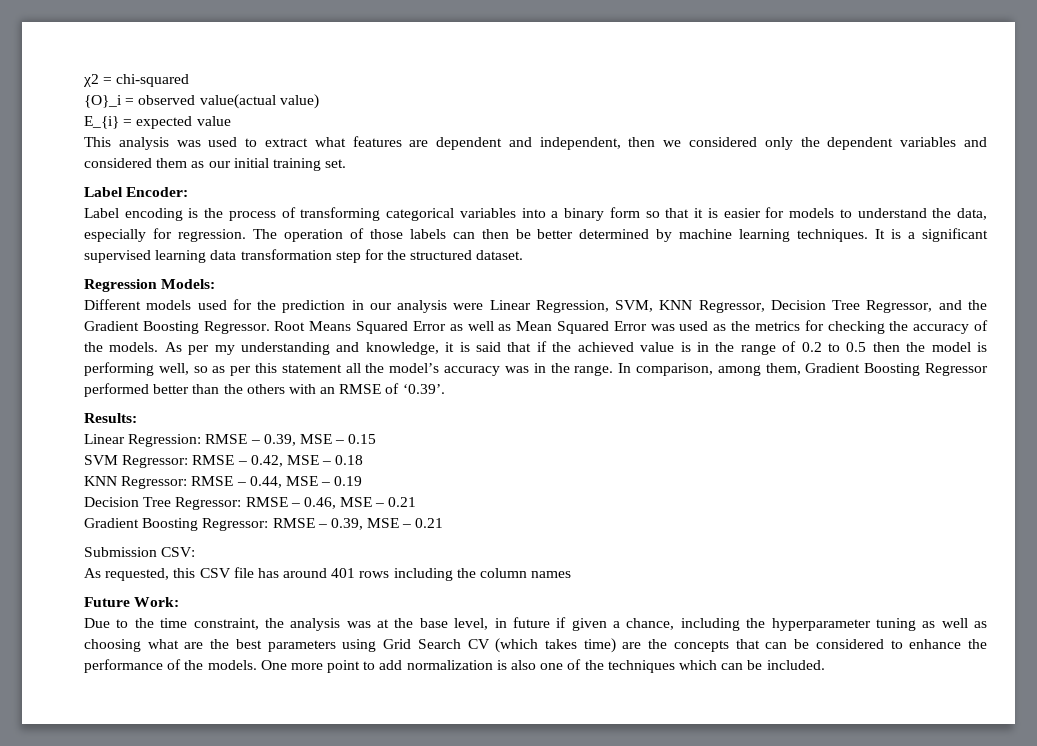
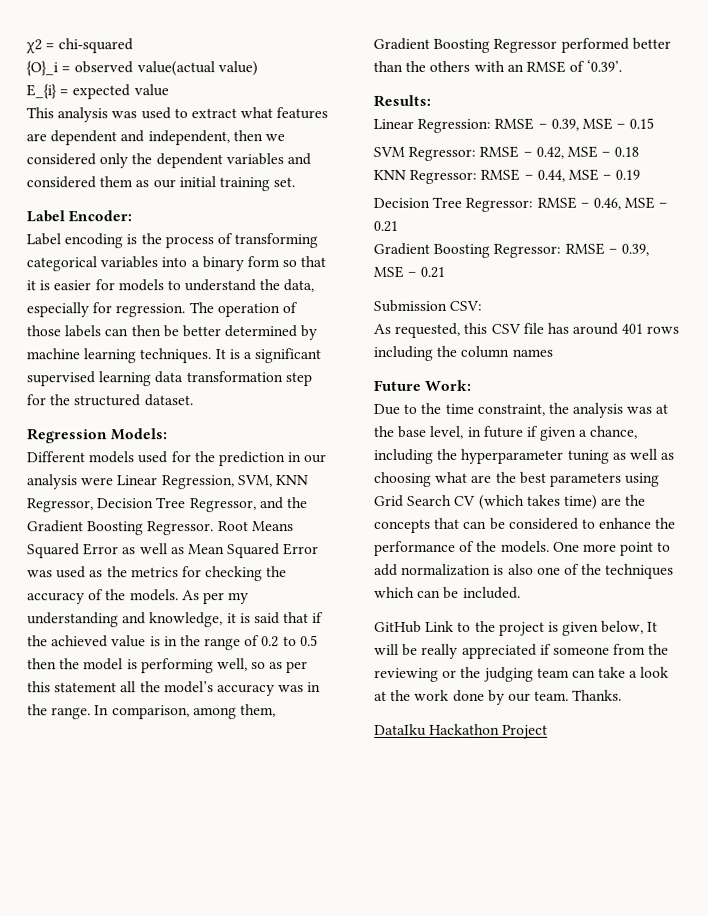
(825, 665) none -> [374,620,659,636] [374,643,670,659] [374,666,670,682] [374,689,623,705] [374,723,549,739] // GitHub Link to the project is given below, It will be really appreciated if someone from the reviewing or the judging team can take a look at the work done by our team. Thanks. // DataIku Hackathon Project

